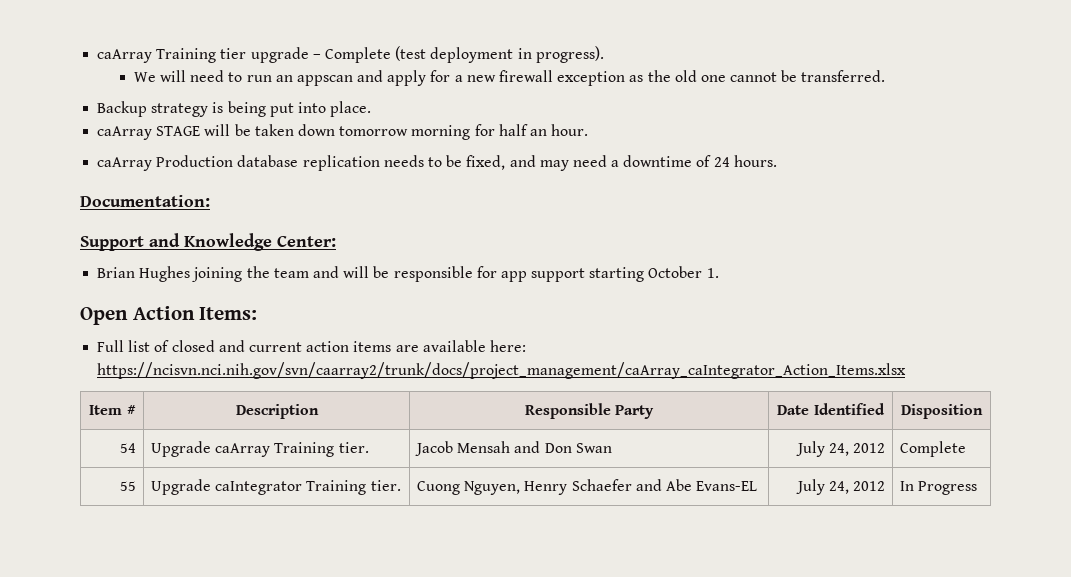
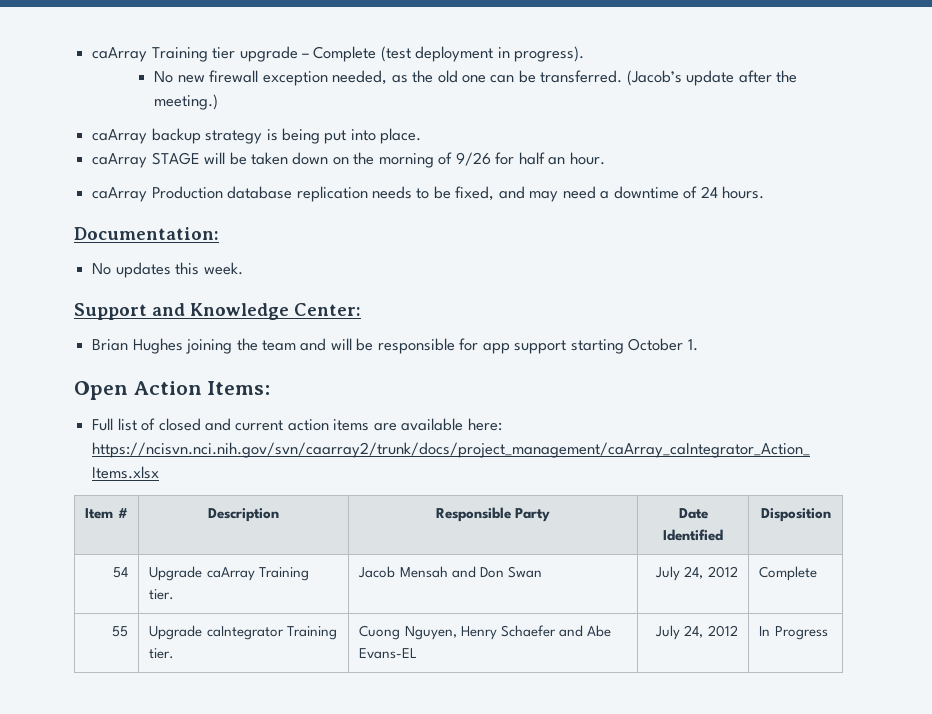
[133,70,463,86] We will need to run an appscan and apply for a -> [154,71,174,83] No
(626, 78) none -> [332,70,388,85] needed,
[730,72,778,82] cannot -> [490,75,515,83] can
[97,101,148,117] // Backup -> [626,70,798,86] [154,94,219,110] [92,128,201,144] (Jacob’s update after the meeting.) // caArray backup
[339,125,471,140] tomorrow morning -> [332,152,491,168] on the morning of 9/26
(210, 201) none -> [92,262,243,278] // No updates this week.

